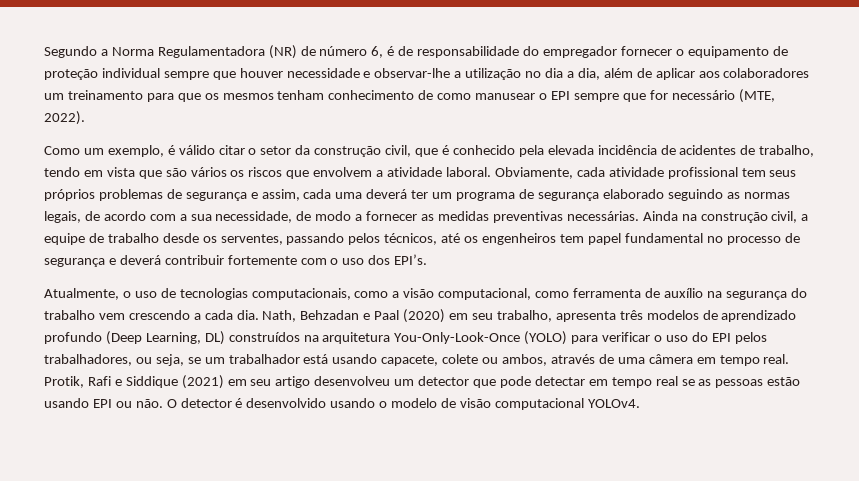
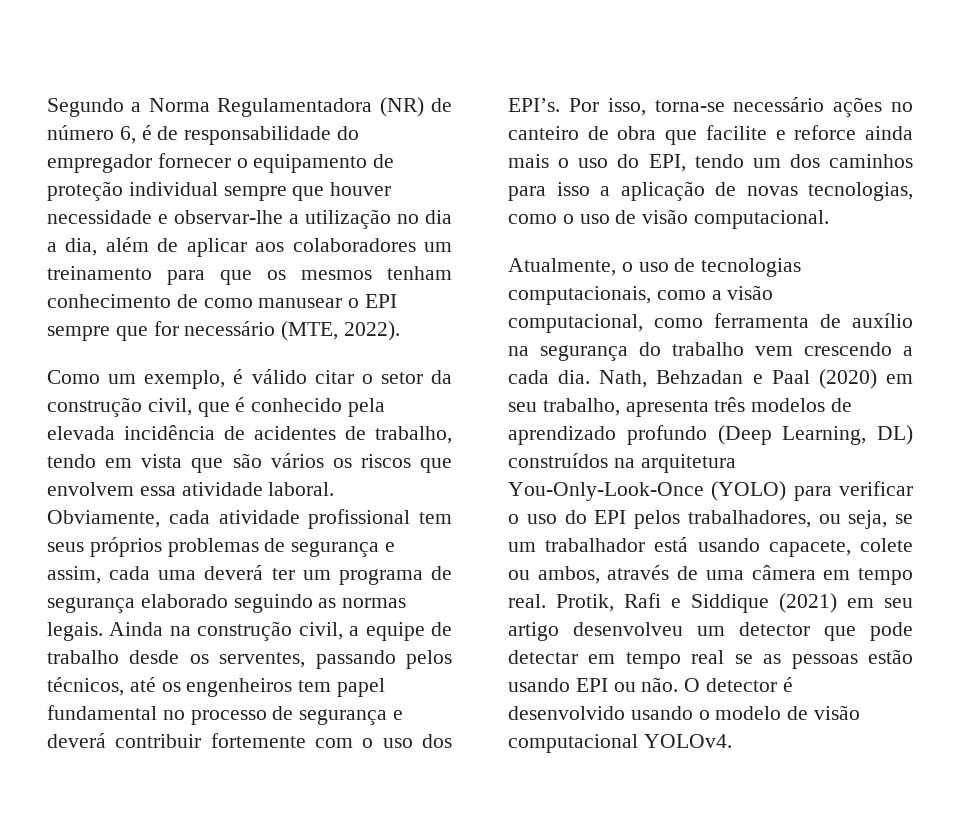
[376,170,384,177] a -> [139,486,176,496] essa
[44,211,639,223] legais, de acordo com a sua necessidade, de modo a fornecer as medidas preventivas necessárias. -> [47,622,103,641] legais.
(428, 259) none -> [568,97,913,117] [508,125,913,145] [508,154,913,172] [508,181,913,201] [508,209,830,229] Por isso, torna-se necessário ações no canteiro de obra que facilite e reforce ainda mais o uso do EPI, tendo um dos caminhos para isso a aplicação de novas tecnologias, como o uso de visão computacional.

